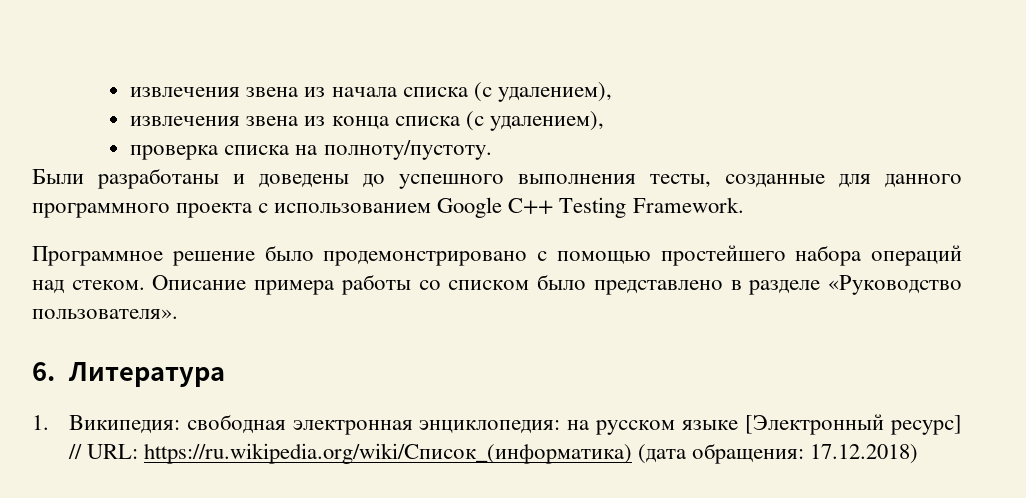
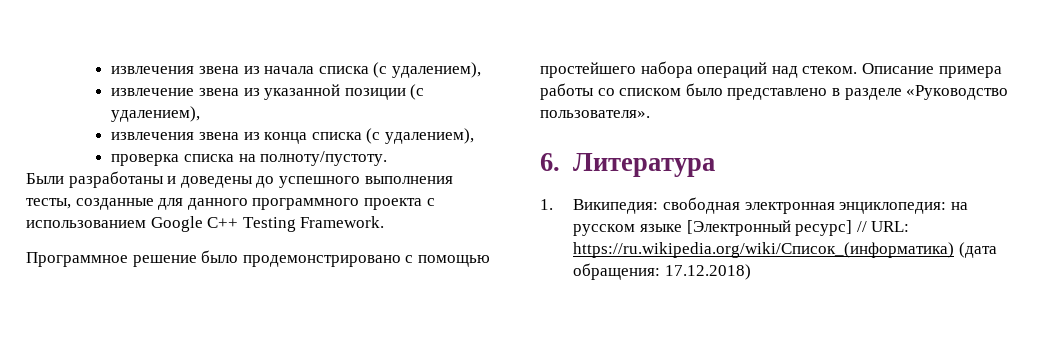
(612, 92) none -> [111,84,425,100] [111,106,201,122] // извлечение звена из указанной позиции (с удалением),

